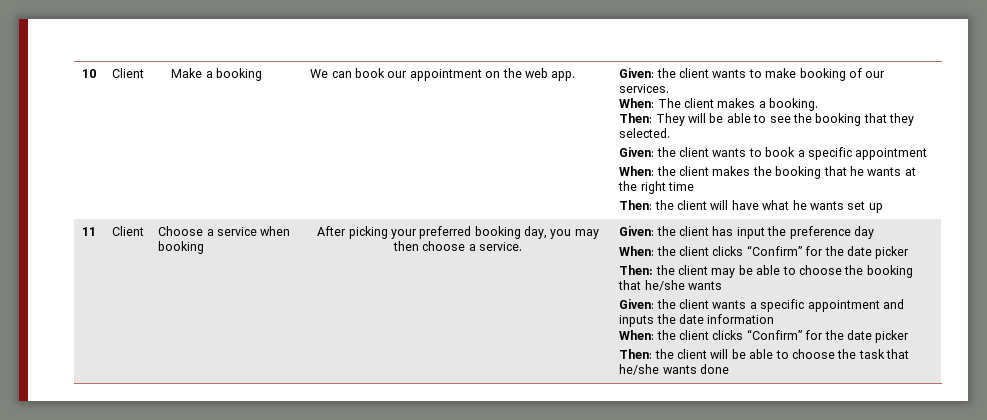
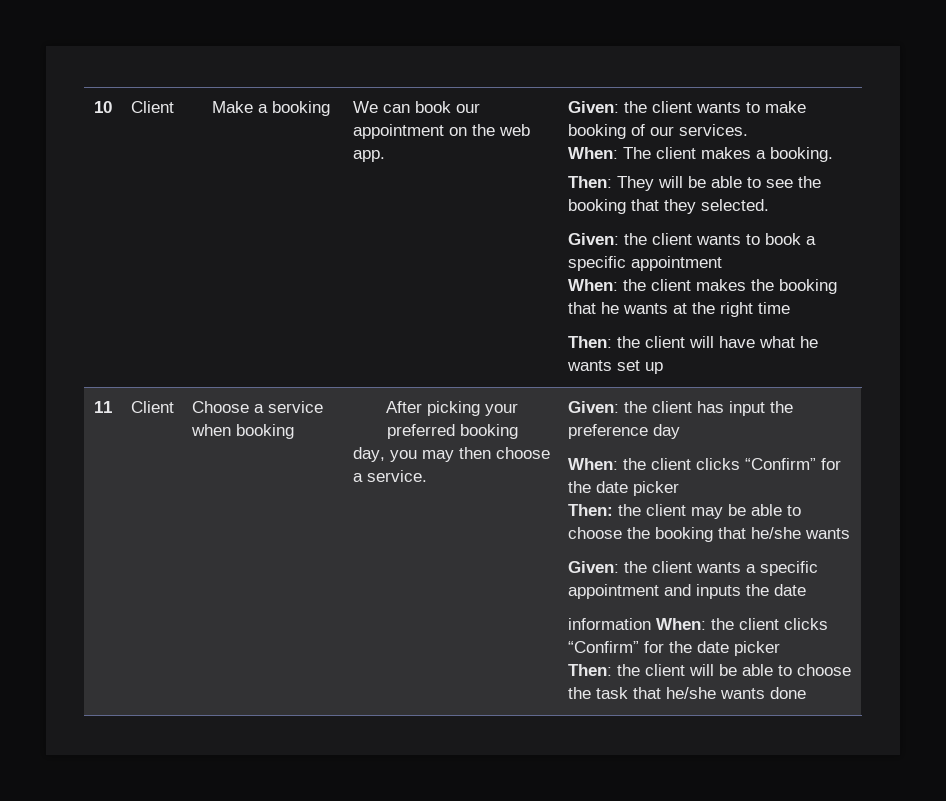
(521, 232) none -> (518, 431) //
(705, 319) none -> (807, 590) //
(775, 319) // -> (652, 624) none

